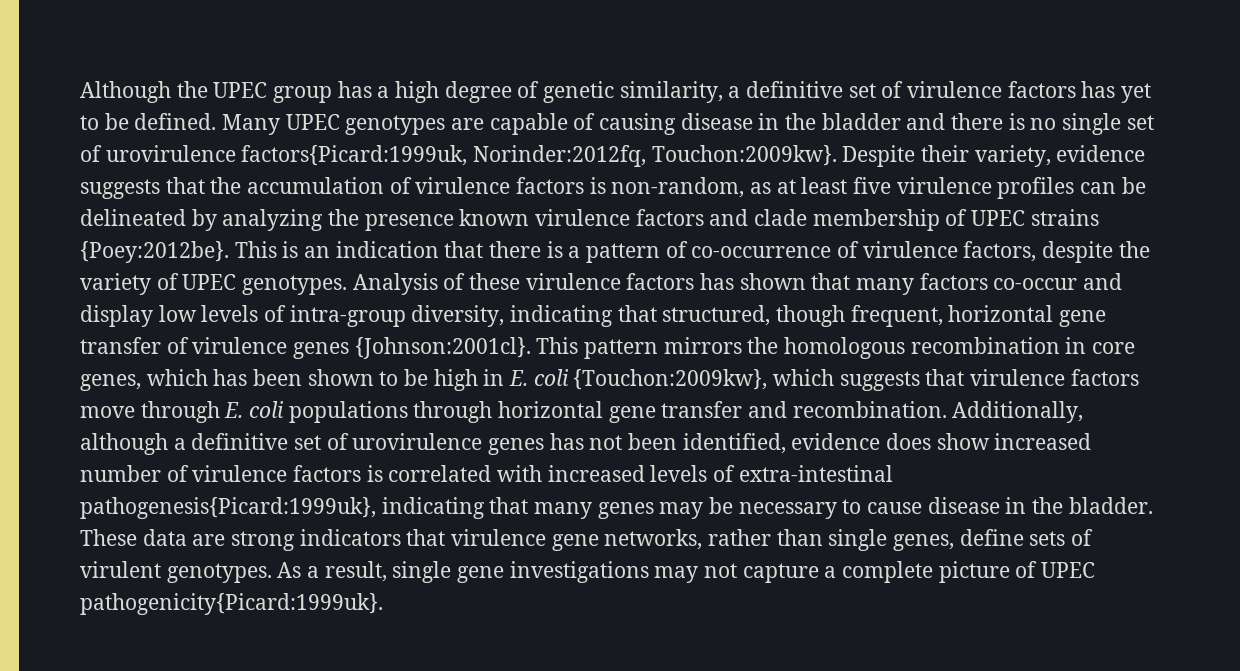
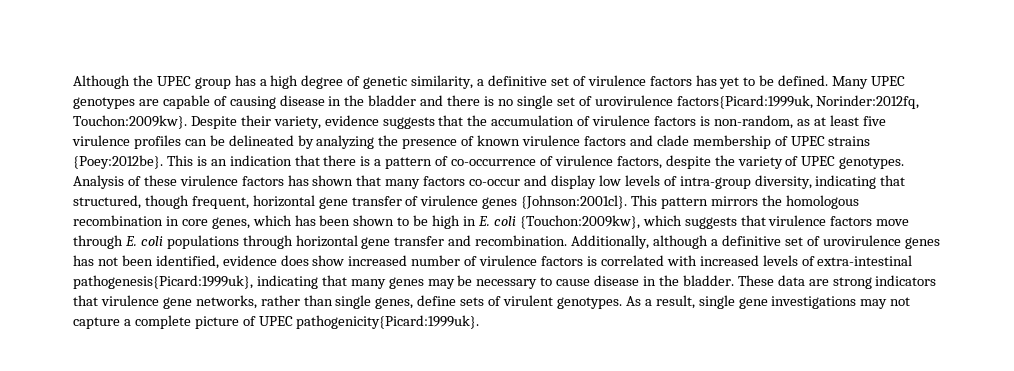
(454, 222) none -> [461,136,475,146] of

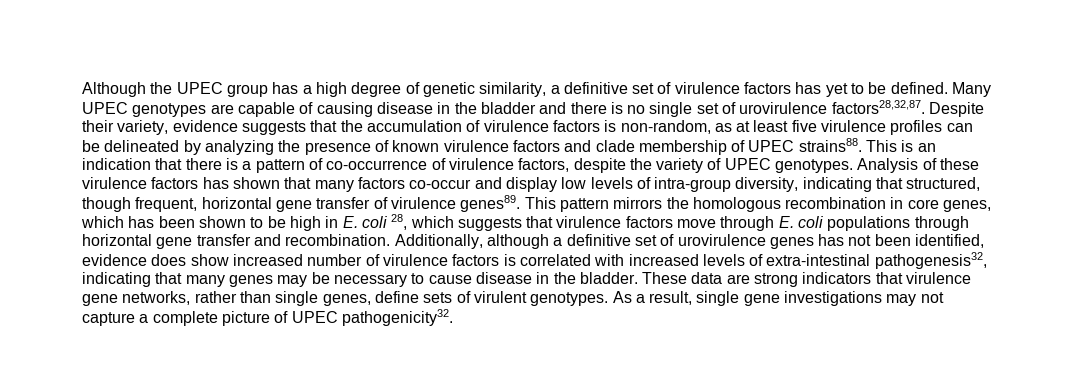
[676,95,920,109] [73,115,187,129] factors{Picard:1999uk, Norinder:2012fq, Touchon:2009kw}. -> [831,100,925,114] factors28,32,87.
[828,136,871,146] [73,155,163,169] strains {Poey:2012be}. -> [798,138,862,152] strains88.
[482,195,628,209] genes {Johnson:2001cl}. -> [460,195,521,212] genes89.
[519,215,640,229] {Touchon:2009kw}, -> [391,214,408,230] 28,
[73,275,253,289] pathogenesis{Picard:1999uk}, -> [874,252,987,269] pathogenesis32,
[296,315,480,329] pathogenicity{Picard:1999uk}. -> [341,309,453,326] pathogenicity32.

